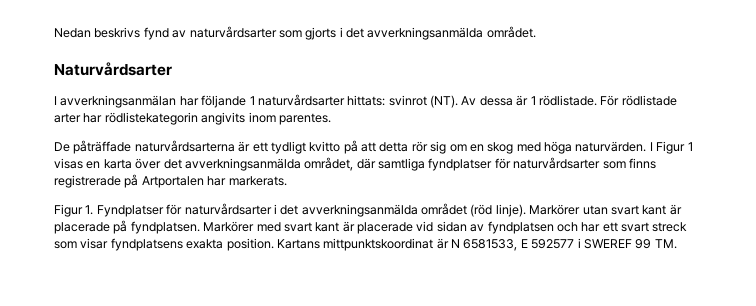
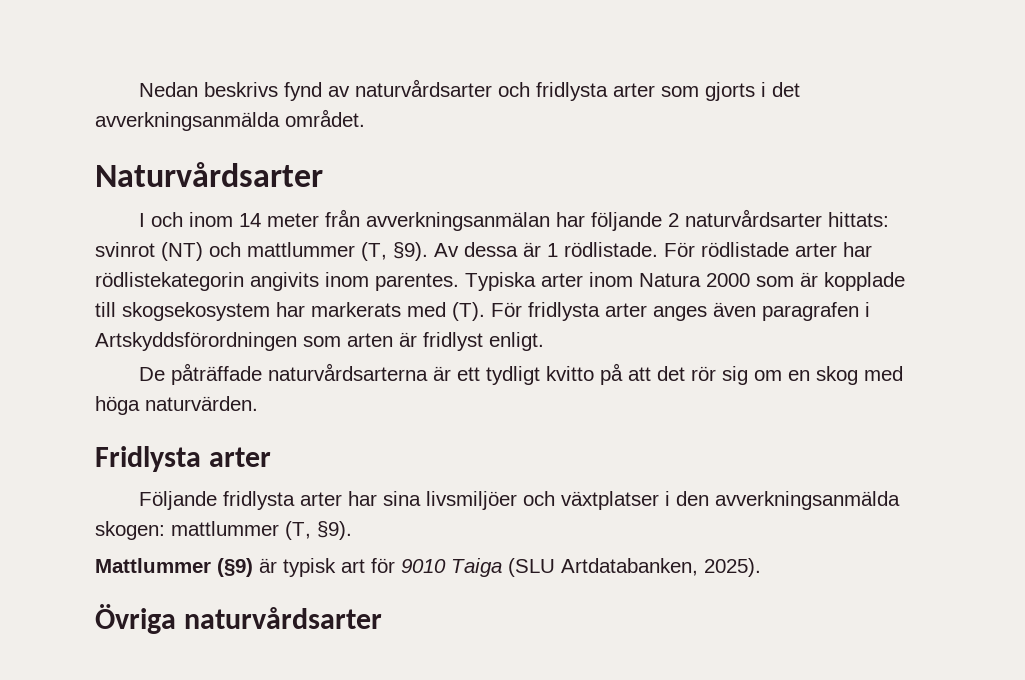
(277, 32) none -> [497,82,655,101] och fridlysta arter
(57, 100) none -> [150,209,360,227] och inom 14 meter från
[249,96,255,105] 1 -> [667,213,679,227] 2
[430,95,458,108] (NT). -> [161,242,428,261] (NT) och mattlummer (T, §9).
(331, 119) none -> [465,272,905,291] [95,302,870,321] [95,332,544,351] Typiska arter inom Natura 2000 som är kopplade till skogsekosystem har markerats med (T). För fridlysta arter anges även paragrafen i Artskyddsförordningen som arten är fridlyst enligt.
[379,142,409,152] detta -> [656,366,685,381] det
[649,141,693,154] [54,157,656,171] [54,174,287,188] [54,203,682,217] [54,220,688,234] [54,238,677,251] I Figur 1 visas en karta över det avverkningsanmälda området, där samtliga fyndplatser för naturvårdsarter som finns registrerade på Artportalen har markerats. // Figur 1. Fyndplatser för naturvårdsarter i det avverkningsanmälda området (röd linje). Markörer utan svart kant är placerade på fyndplatsen. Markörer med svart kant är placerade vid sidan av fyndplatsen och har ett svart streck som visar fyndplatsens exakta position. Kartans mittpunktskoordinat är N 6581533, E 592577 i SWEREF 99 TM. -> [95,446,271,472] [138,491,900,510] [95,521,352,540] [95,558,761,577] [95,604,382,634] // Fridlysta arter // Följande fridlysta arter har sina livsmiljöer och växtplatser i den avverkningsanmälda skogen: mattlummer (T, §9). // Mattlummer (§9) är typisk art för 9010 Taiga (SLU Artdatabanken, 2025). // Övriga naturvårdsarter

